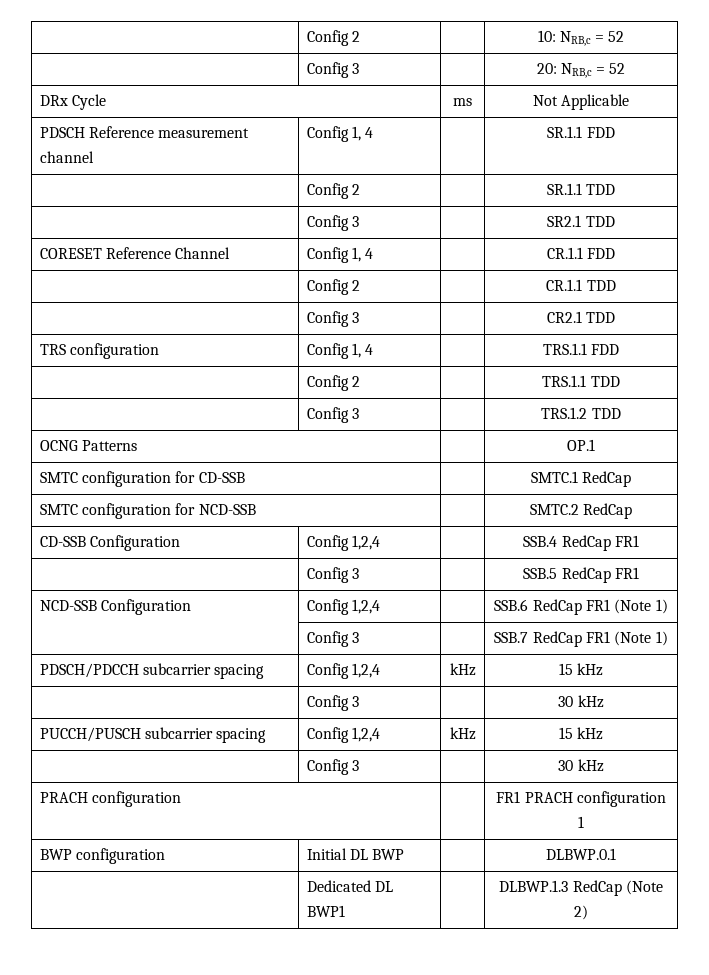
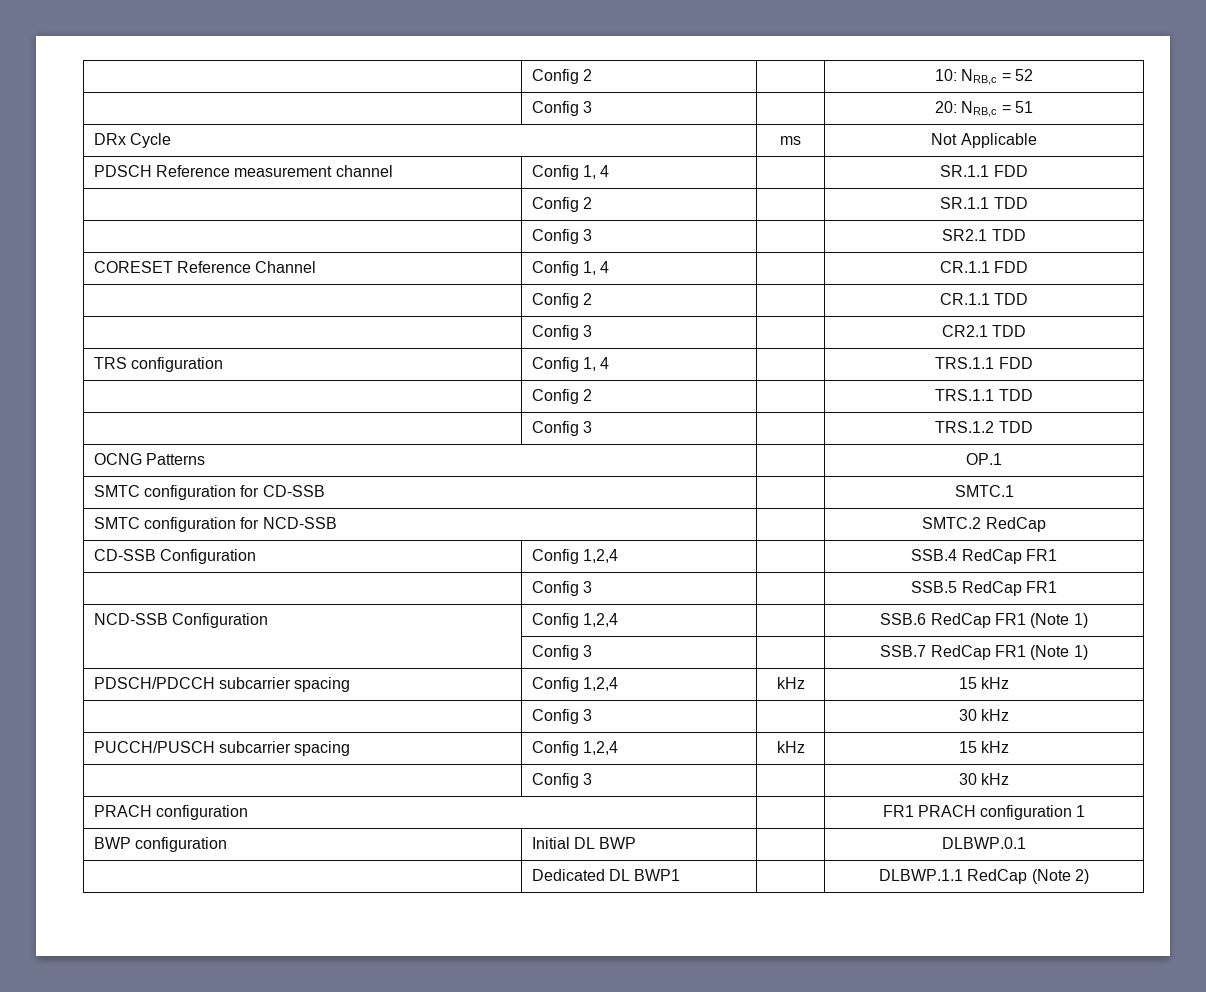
[609,63,626,74] 52 -> [1014,101,1033,113] 51
[582,471,632,487] RedCap -> (1014, 491) none
[499,880,569,892] DLBWP.1.3 -> [879,869,964,881] DLBWP.1.1

